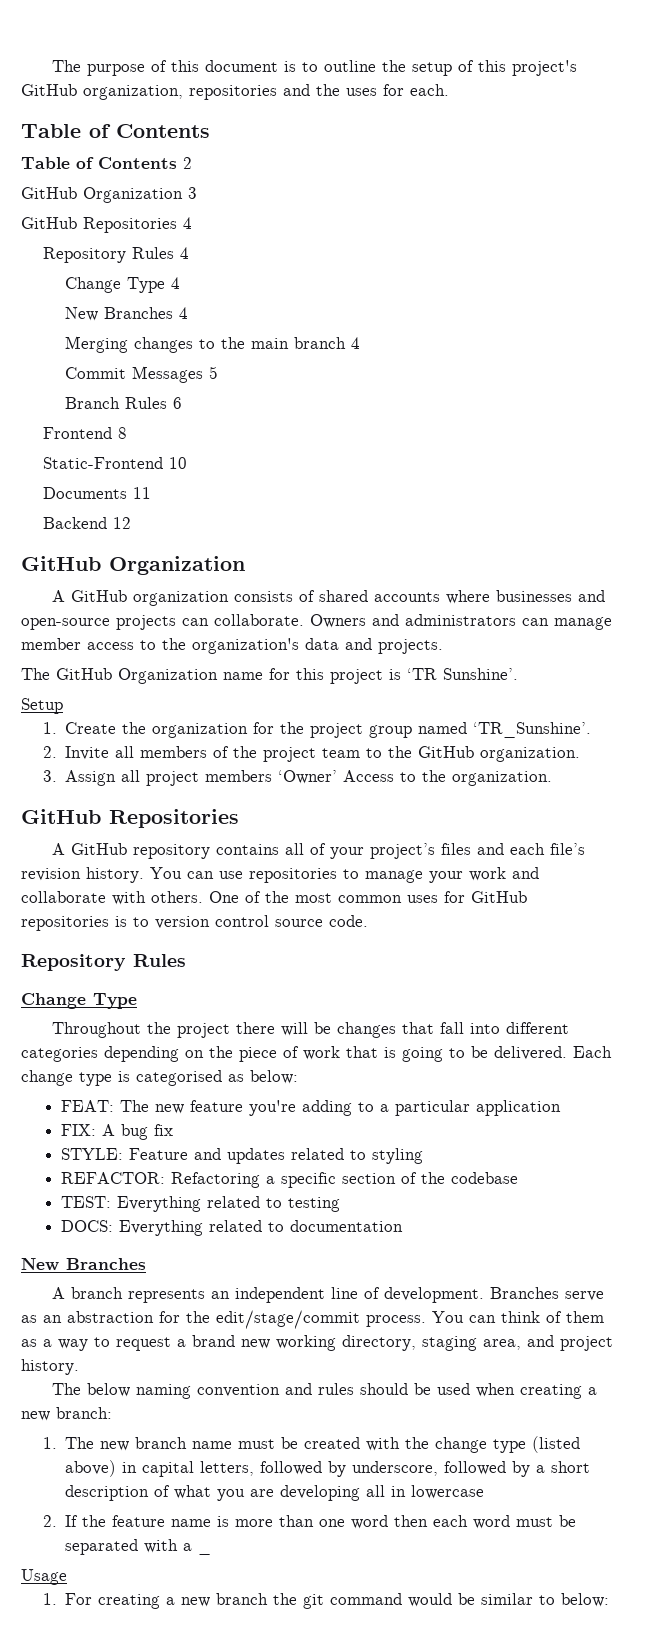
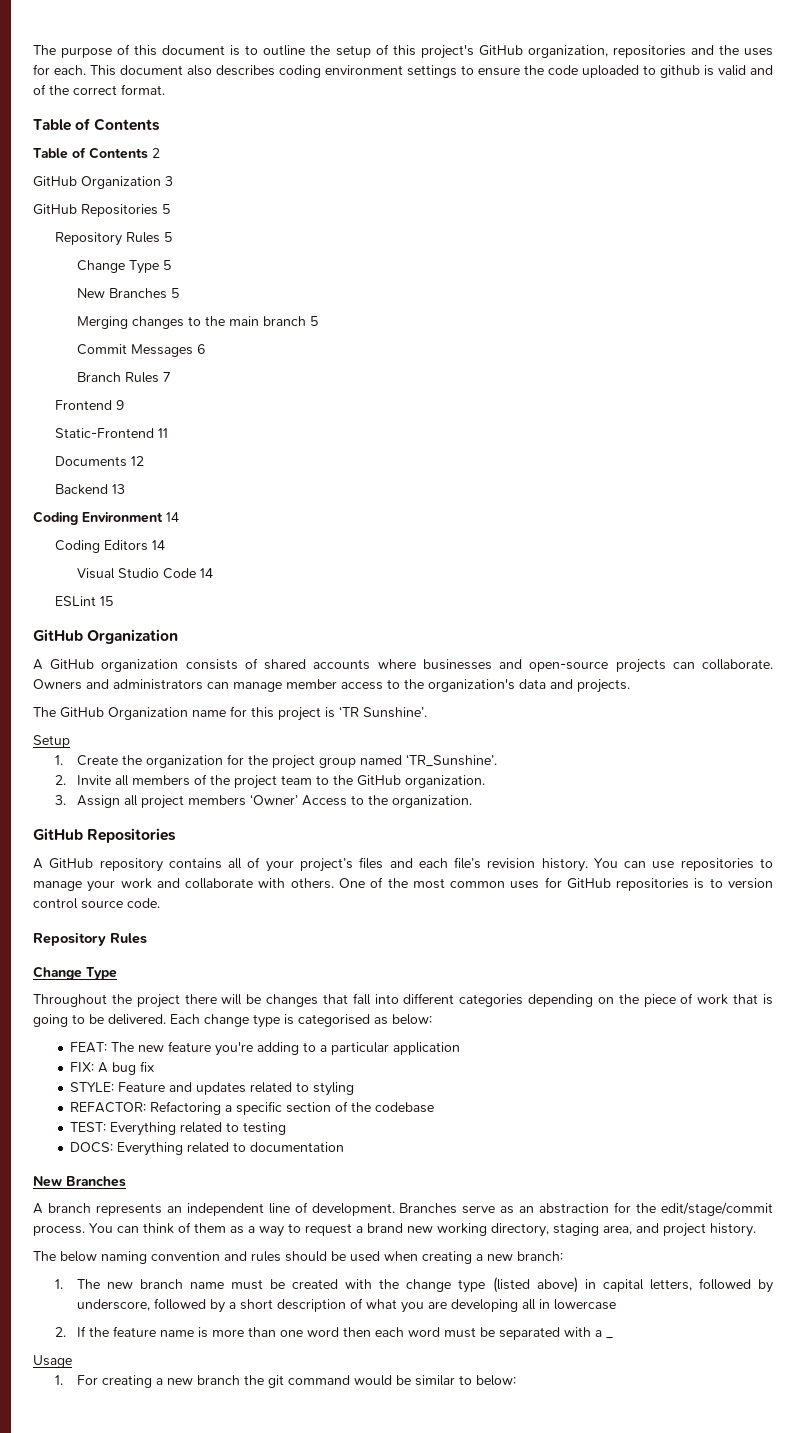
(449, 90) none -> [90,65,773,78] [33,84,165,95] This document also describes coding environment settings to ensure the code uploaded to github is valid and of the correct format.
[183,217,192,229] [42,247,189,263] [64,277,180,293] [64,307,188,321] 4 // Repository Rules 4 // Change Type 4 // New Branches 4 -> [162,204,170,214] [54,232,172,246] [76,260,171,274] [76,288,179,299] 5 // Repository Rules 5 // Change Type 5 // New Branches 5
[350,337,360,349] 4 -> [309,316,318,326] 5
[208,366,218,379] 5 -> [196,344,205,354] 6
[172,397,182,409] 6 -> [162,372,171,382] 7
[117,427,127,439] 8 -> [115,400,124,410] 9
[168,457,187,469] 10 -> [157,428,168,438] 11
[132,487,151,499] 11 -> [130,456,144,466] 12
[112,517,131,529] 12 -> [111,484,125,494] [33,511,179,525] [54,540,165,553] [76,568,213,579] [54,596,113,606] 13 // Coding Environment 14 // Coding Editors 14 // Visual Studio Code 14 // ESLint 15

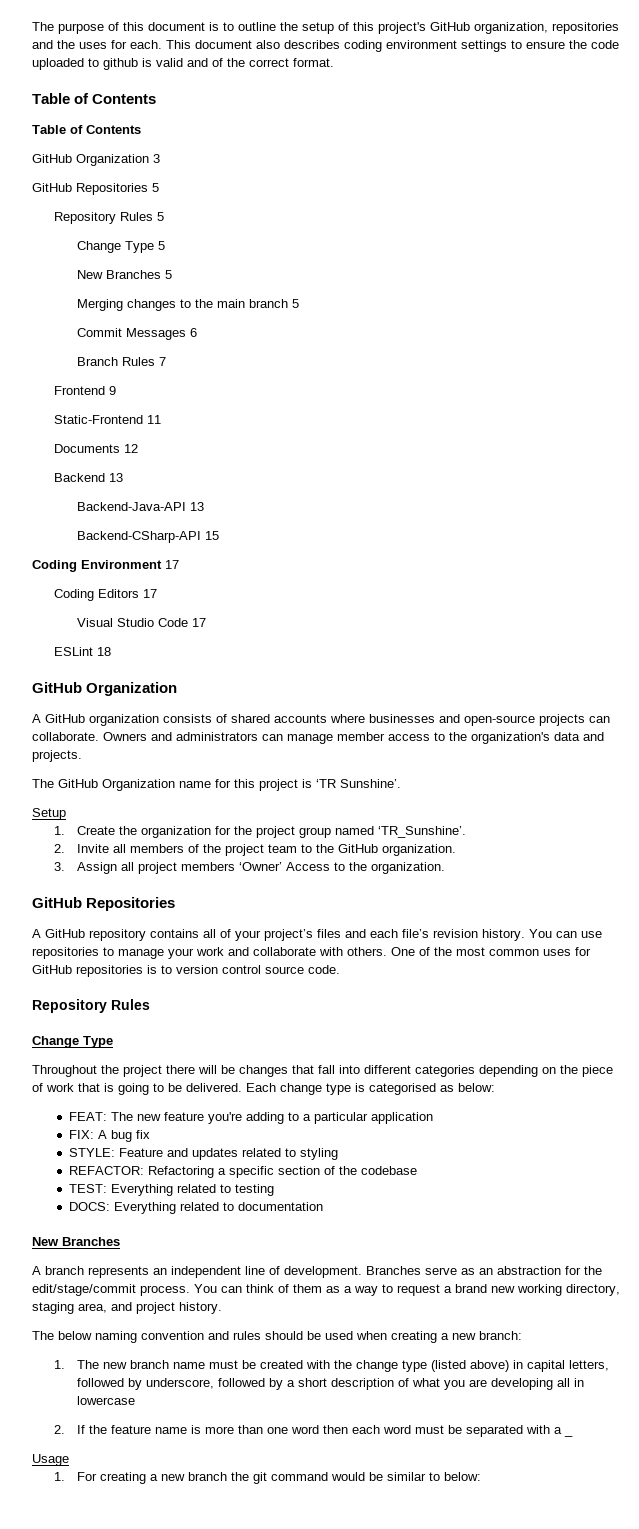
[152,148,160,158] 2 -> (141, 129) none
(125, 489) none -> [76,502,204,511] [76,531,219,543] // Backend-Java-API 13 // Backend-CSharp-API 15
[166,512,179,522] 14 -> [165,560,179,569] 17
[151,540,165,550] 14 -> [143,589,158,598] 17
[199,568,213,578] 14 -> [191,618,206,627] 17
[99,596,113,606] 15 -> [97,647,112,656] 18

